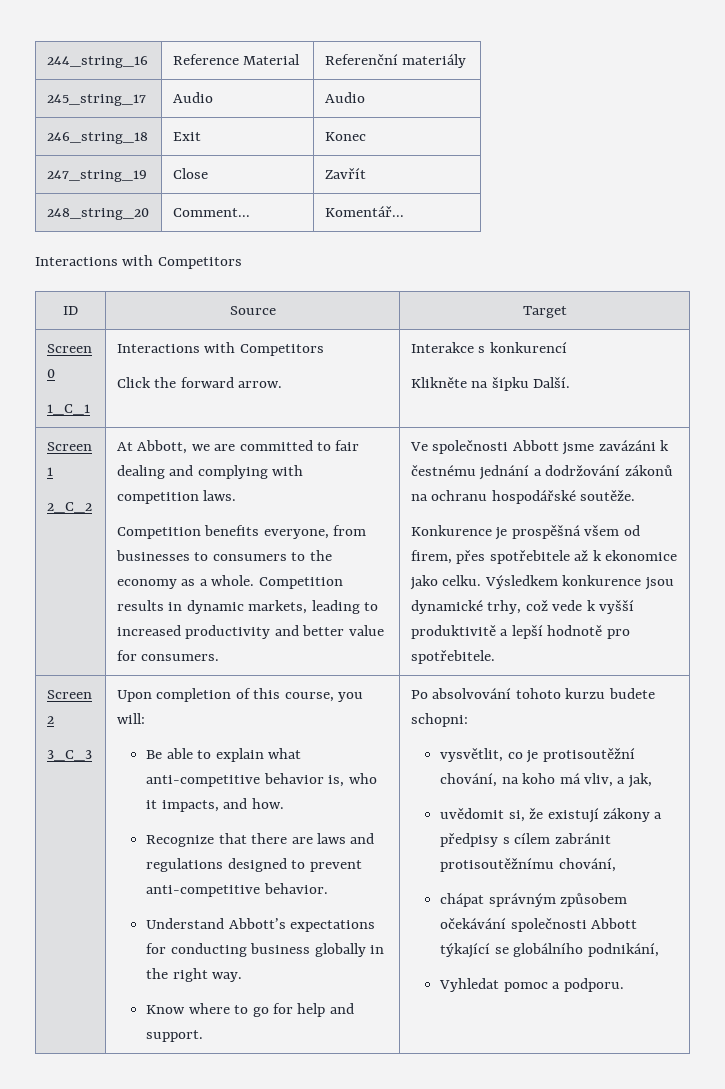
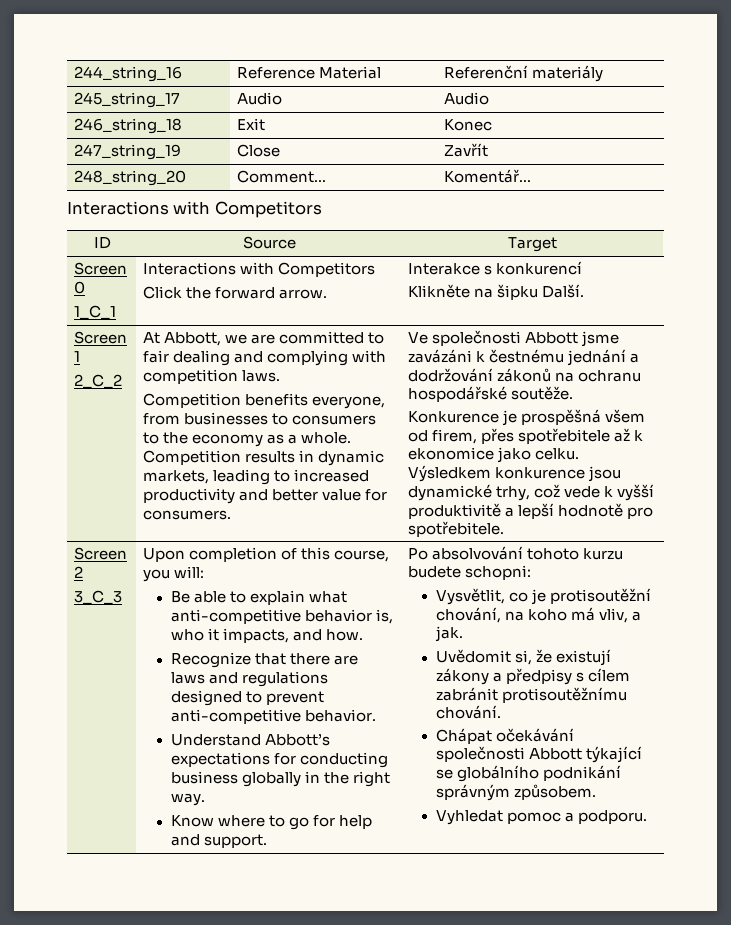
[440,748,504,762] vysvětlit, -> [435,588,505,605] Vysvětlit,
[627,773,652,788] [440,808,505,819] jak, // uvědomit -> [434,626,463,642] [435,649,511,663] jak. // Uvědomit
[558,858,616,872] [440,893,628,907] chování, // chápat správným způsobem -> [435,705,501,719] [435,728,492,744] chování. // Chápat
[587,943,659,957] podnikání, -> [542,765,621,781] [435,784,596,801] podnikání správným způsobem.

